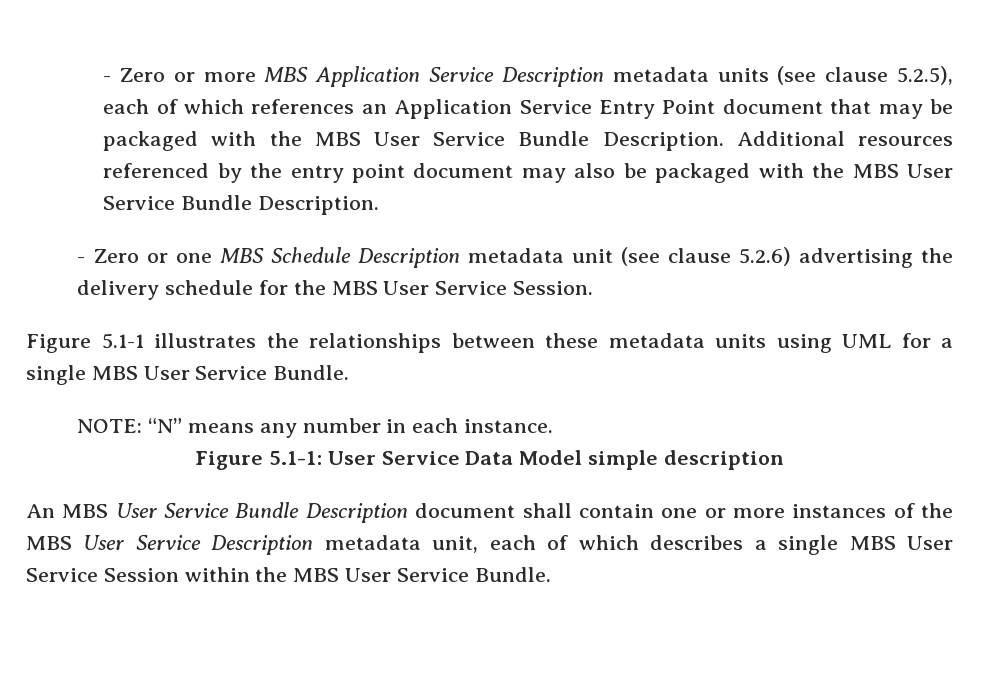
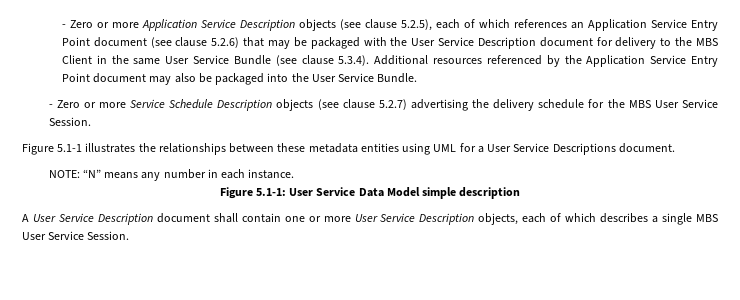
[103,67,309,82] - Zero or more MBS -> [61,20,139,28] - Zero or more
[612,67,769,82] metadata units -> [298,19,336,31] objects
(823, 106) none -> [150,37,240,48] (see clause 5.2.6)
[314,131,724,151] MBS User Service Bundle Description. -> [411,37,719,49] [61,55,370,66] User Service Description document for delivery to the MBS Client in the same User Service Bundle (see clause 5.3.4).
[290,164,405,183] entry point -> [586,55,718,67] [61,73,90,82] Application Service Entry Point
[758,163,954,178] [103,195,379,215] [77,247,791,268] with the MBS User Service Bundle Description. // - Zero or one MBS Schedule Description metadata unit (see clause 5.2.6) -> [267,73,418,83] [48,99,407,111] into the User Service Bundle. // - Zero or more Service Schedule Description objects (see clause 5.2.7)
[715,334,766,348] units -> [360,143,399,152] entities
[26,365,350,385] single MBS User Service Bundle. -> [487,143,675,155] User Service Descriptions document.
[26,502,300,518] An MBS User Service Bundle -> [22,213,94,222] A User Service
[792,503,954,518] [26,535,479,555] instances of the MBS User Service Description metadata unit, -> [354,213,519,225] User Service Description objects,
[103,567,551,582] Session within the MBS User Service Bundle. -> [87,231,130,240] Session.

